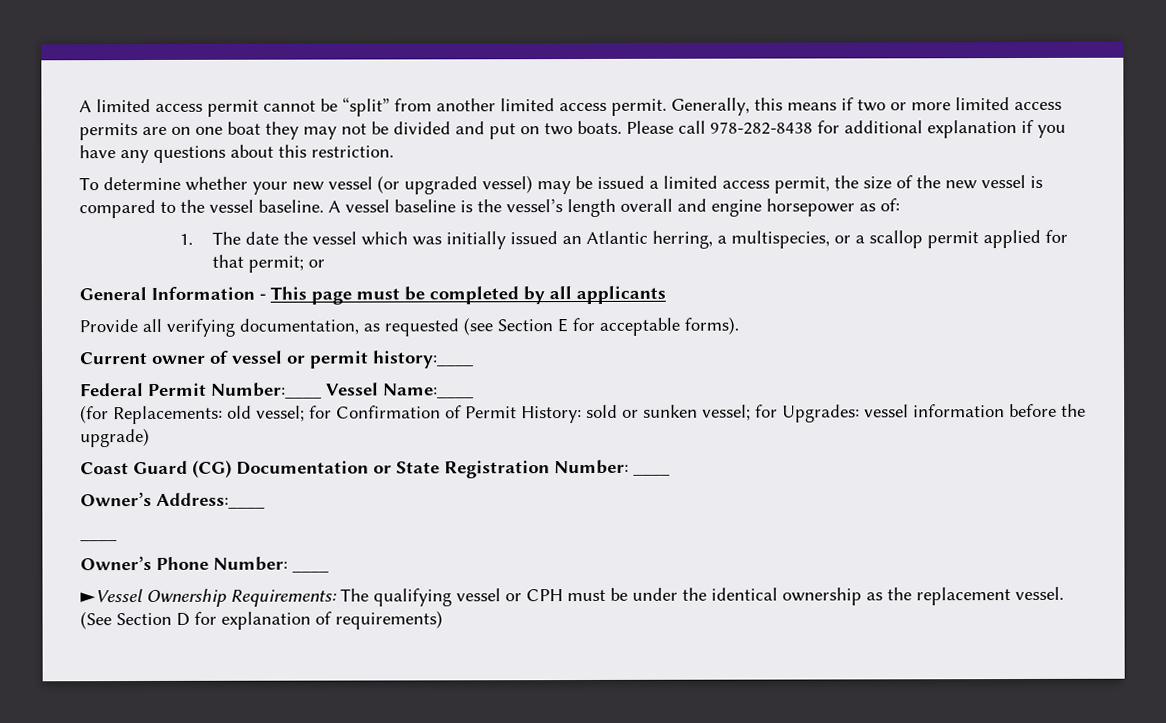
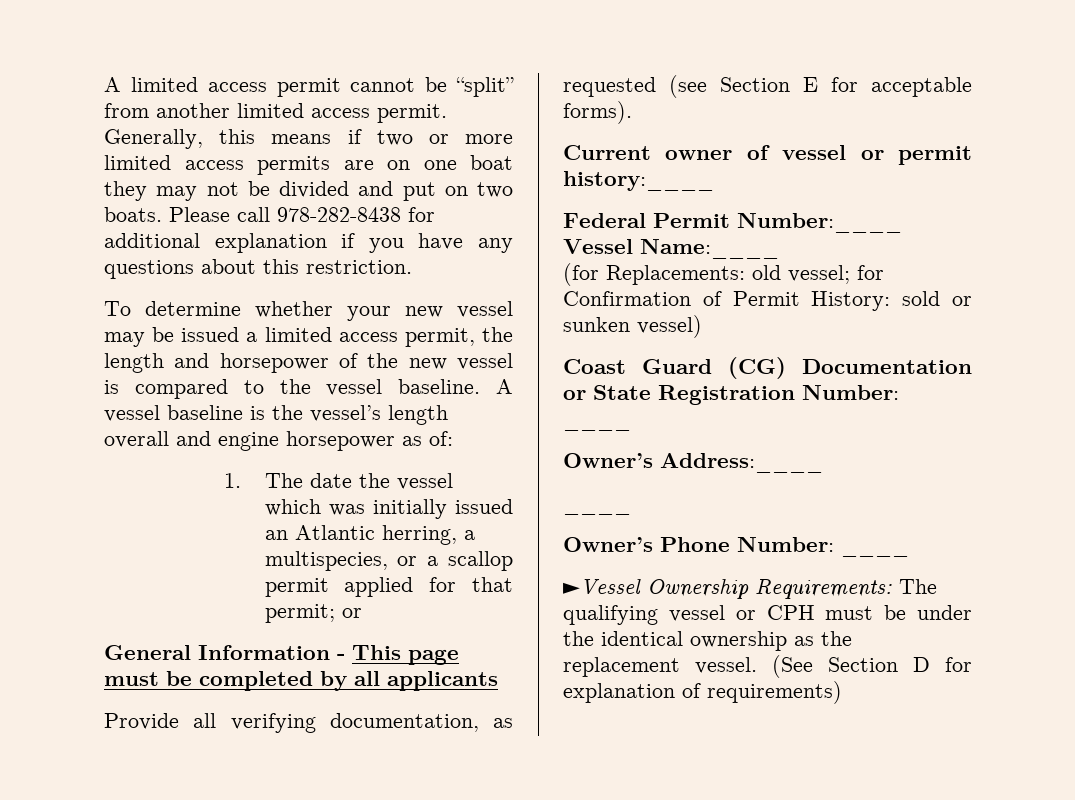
[377,175,533,195] (or upgraded vessel) -> (513, 309) none
[863,176,892,190] size -> [104,353,329,373] length and horsepower
[702,403,1086,423] [80,427,150,448] vessel; for Upgrades: vessel information before the upgrade) -> [637,315,702,338] vessel)

